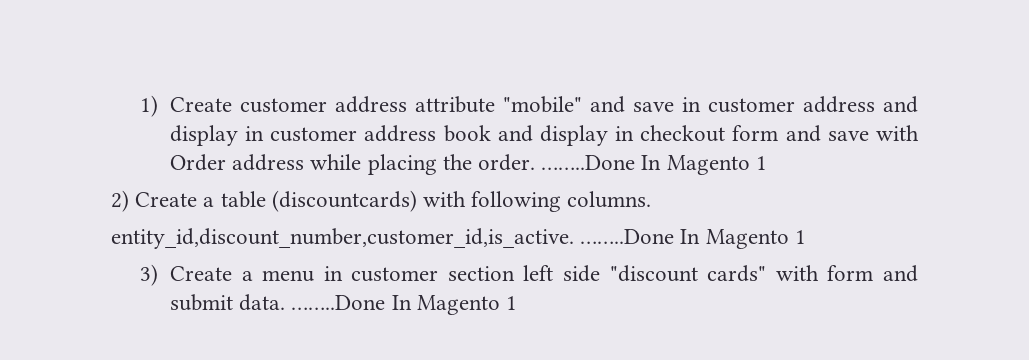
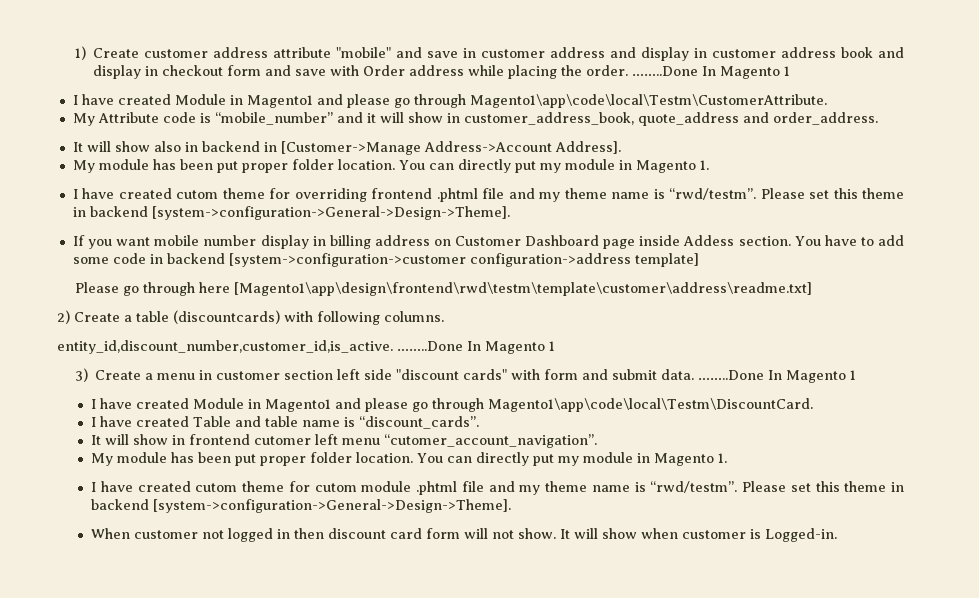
(767, 163) none -> [72,94,827,108] [72,112,878,126] [72,141,621,155] [72,159,709,173] [72,188,905,202] [72,206,510,220] [72,235,905,249] [72,253,699,267] [75,282,813,296] // I have created Module in Magento1 and please go through Magento1\app\code\local\Testm\CustomerAttribute. // My Attribute code is “mobile_number” and it will show in customer_address_book, quote_address and order_address. // It will show also in backend in [Customer->Manage Address->Account Address]. // My module has been put proper folder location. You can directly put my module in Magento 1. // I have created cutom theme for overriding frontend .phtml file and my theme name is “rwd/testm”. Please set this theme in backend [system->configuration->General->Design->Theme]. // If you want mobile number display in billing address on Customer Dashboard page inside Addess section. You have to add some code in backend [system->configuration->customer configuration->address template] // Please go through here [Magento1\app\design\frontend\rwd\testm\template\customer\address\readme.txt]
(518, 303) none -> [91,398,814,412] [91,416,480,429] [91,434,598,448] [91,452,728,466] [91,481,905,495] [91,499,512,513] [91,528,838,542] // I have created Module in Magento1 and please go through Magento1\app\code\local\Testm\DiscountCard. // I have created Table and table name is “discount_cards”. // It will show in frontend cutomer left menu “cutomer_account_navigation”. // My module has been put proper folder location. You can directly put my module in Magento 1. // I have created cutom theme for cutom module .phtml file and my theme name is “rwd/testm”. Please set this theme in backend [system->configuration->General->Design->Theme]. // When customer not logged in then discount card form will not show. It will show when customer is Logged-in.

